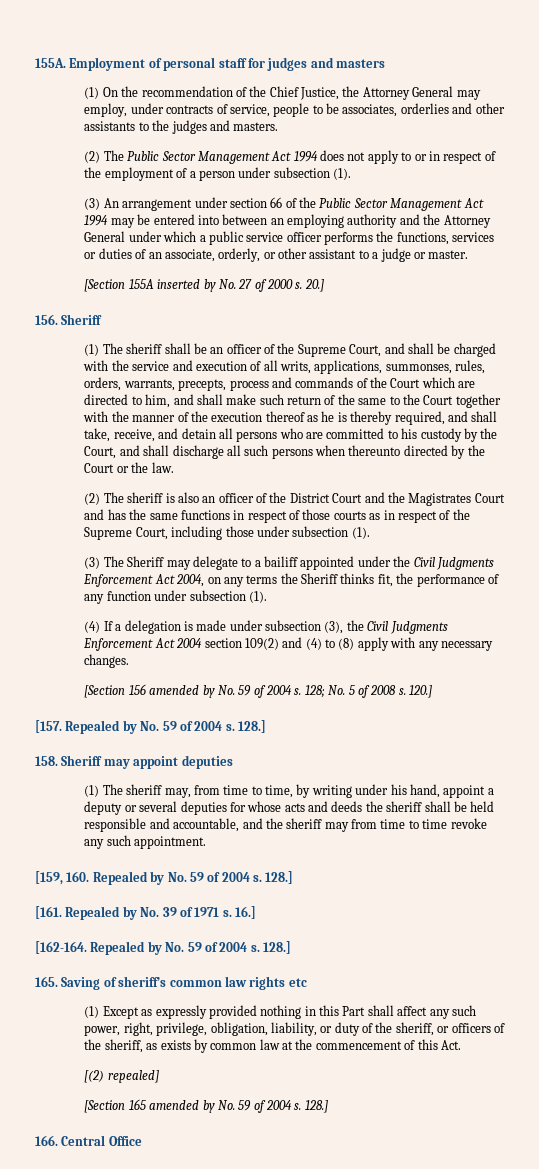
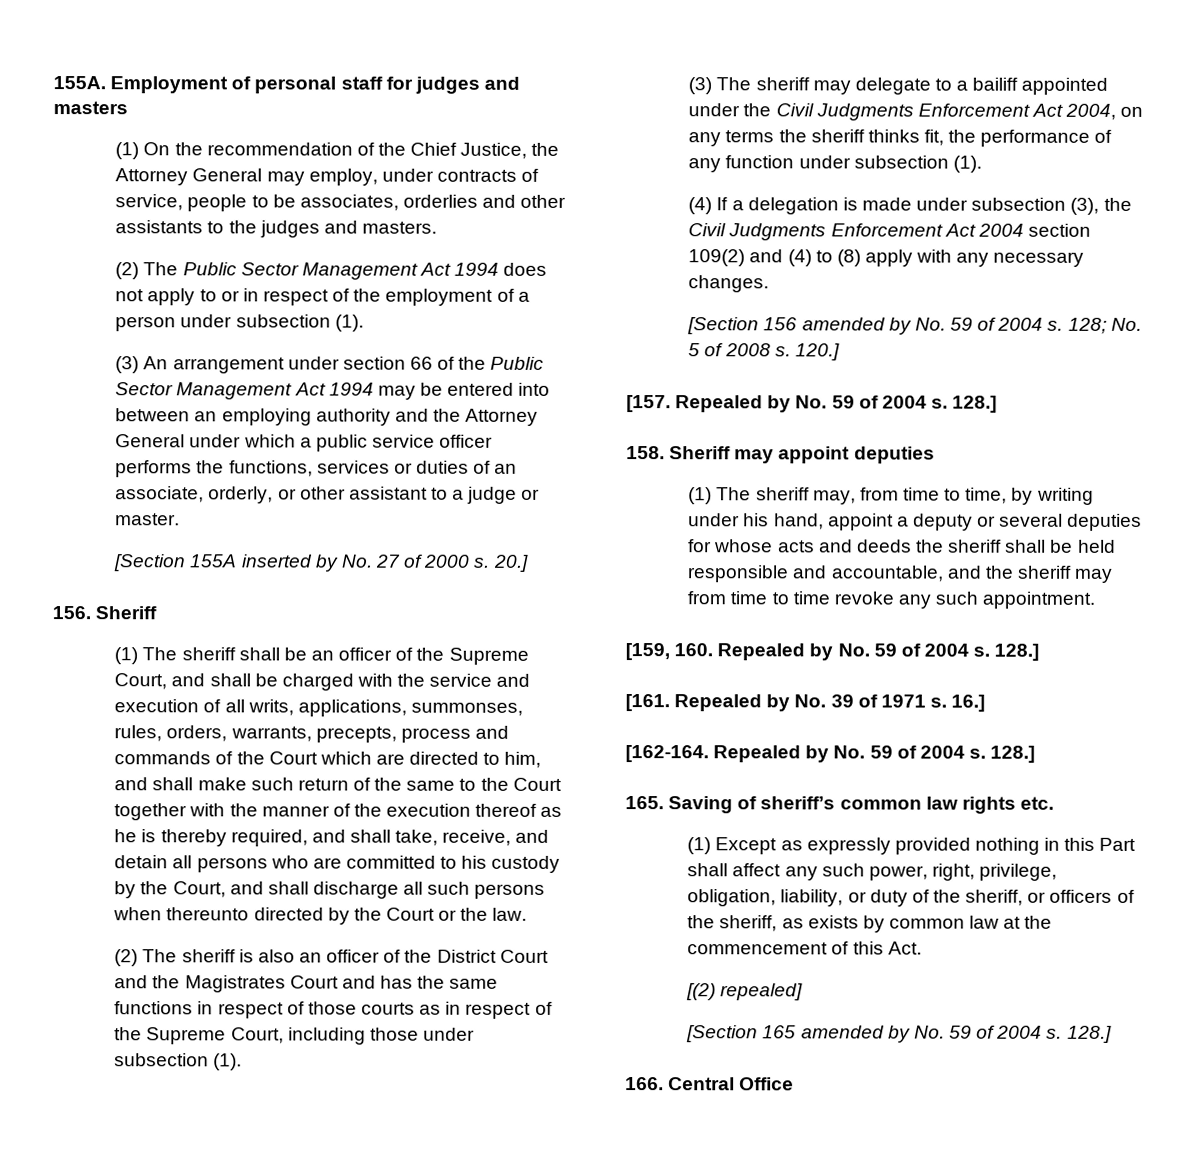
[127,556,165,567] Sheriff -> [755,77,810,91] sheriff
[301,573,339,584] Sheriff -> [810,129,865,143] sheriff
[288,978,307,987] etc -> [1019,796,1054,810] etc.

